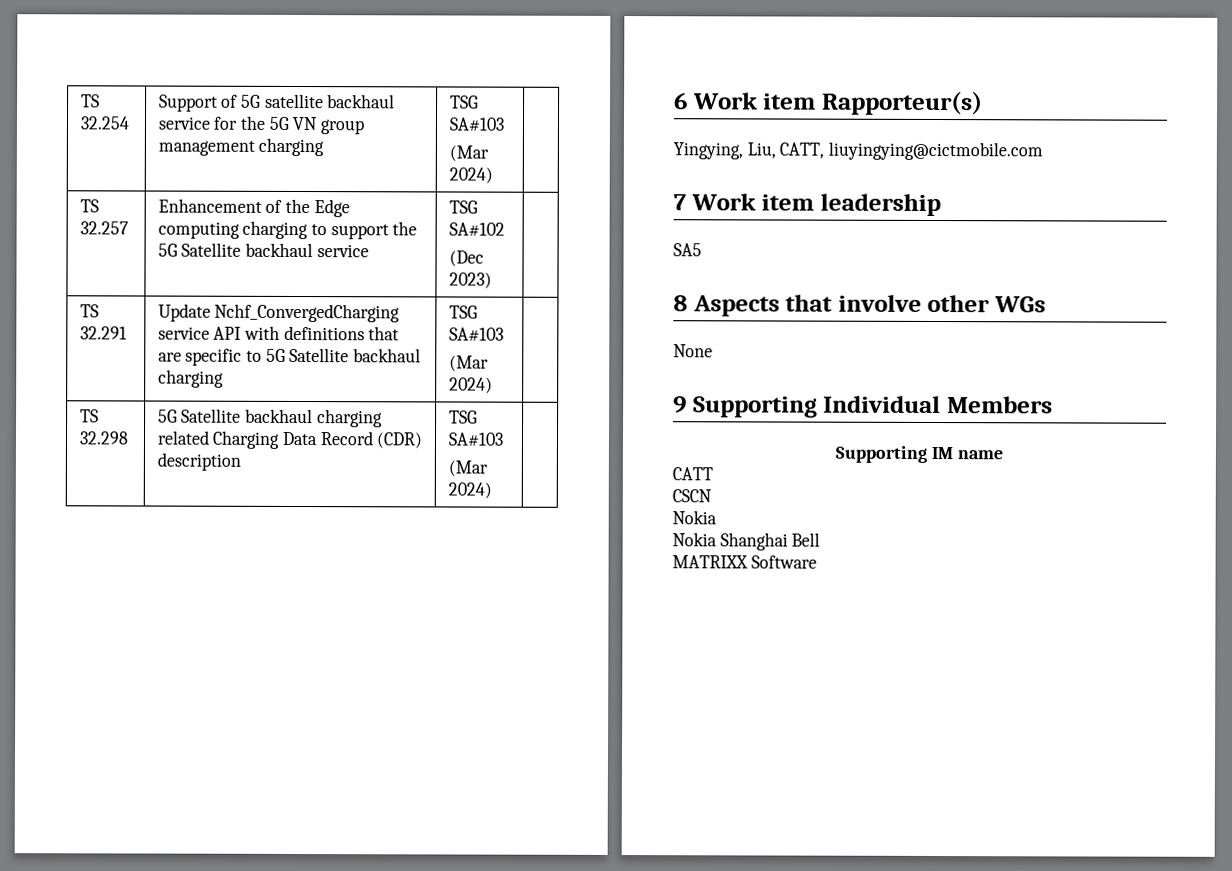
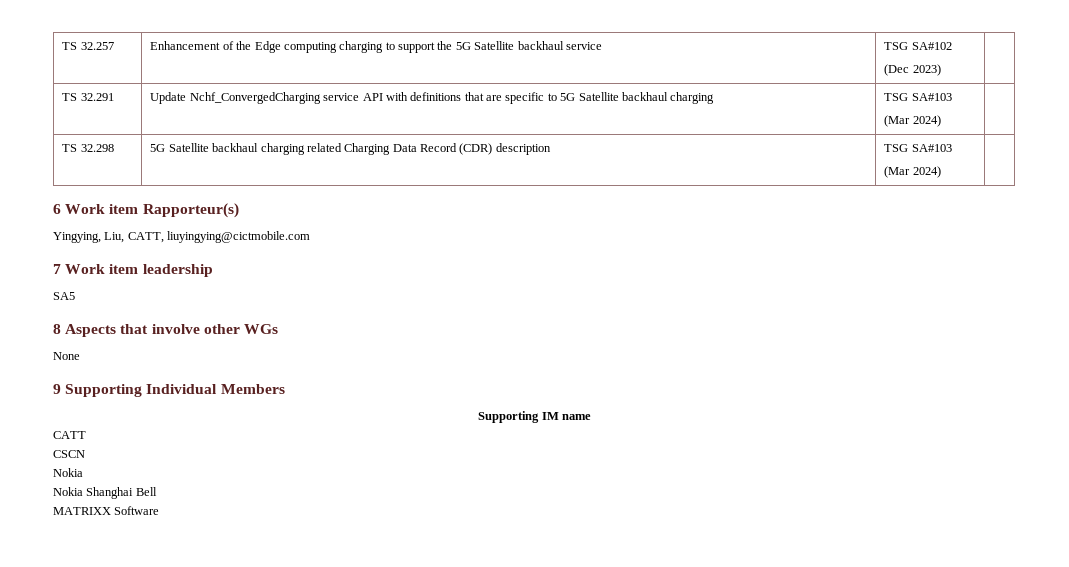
[80,94,100,108] [79,116,129,130] [158,93,396,112] [157,115,365,135] [157,137,325,157] [449,95,479,109] [448,117,504,132] [448,145,489,162] [448,167,493,184] [79,199,99,213] TS 32.254 | Support of 5G satellite backhaul service for the 5G VN group management charging | TSG SA#103 // (Mar 2024) | // TS -> [62,42,78,50] TS

